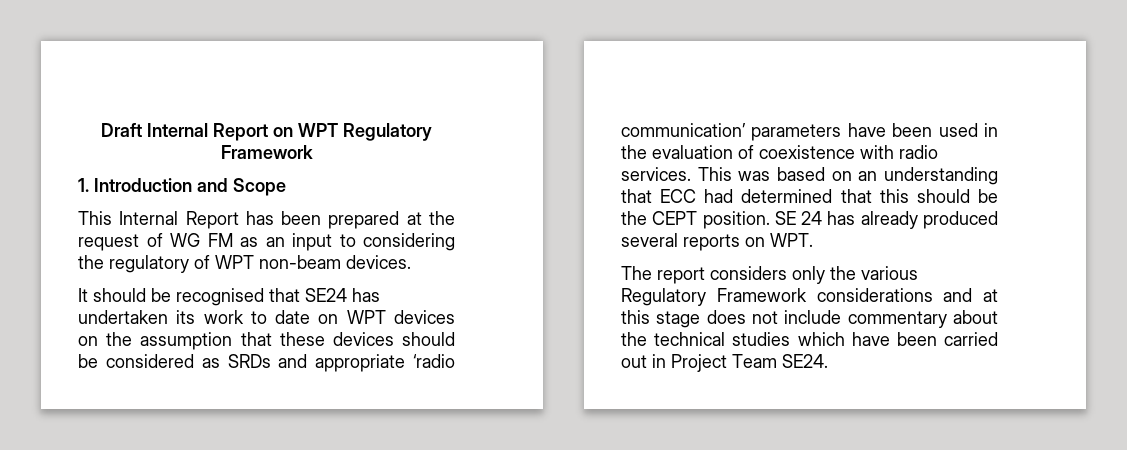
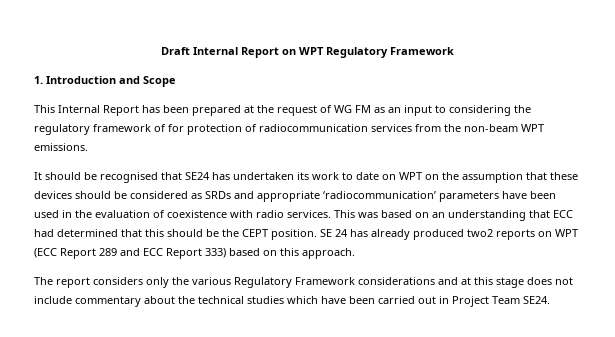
[194,255,411,269] of WPT non-beam devices. -> [93,124,544,135] [34,143,88,151] framework of for protection of radiocommunication services from the non-beam WPT emissions.
[393,310,455,324] devices -> (422, 176) none
[413,354,456,368] [621,123,746,137] ‘radio communication’ -> [323,191,436,199] ‘radiocommunication’
[621,233,678,247] several -> [467,229,493,237] two2
[770,233,813,247] WPT. -> [555,229,578,237] [34,248,355,259] WPT (ECC Report 289 and ECC Report 333) based on this approach.

